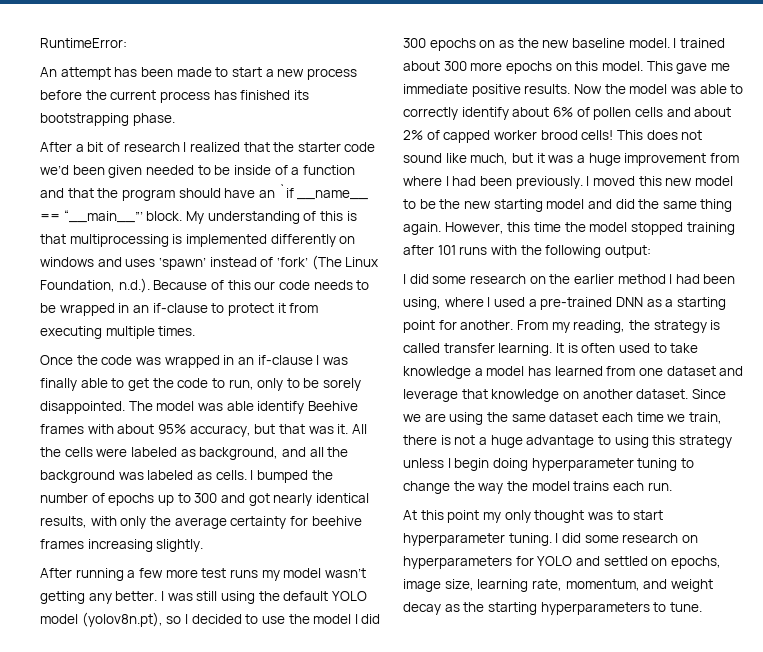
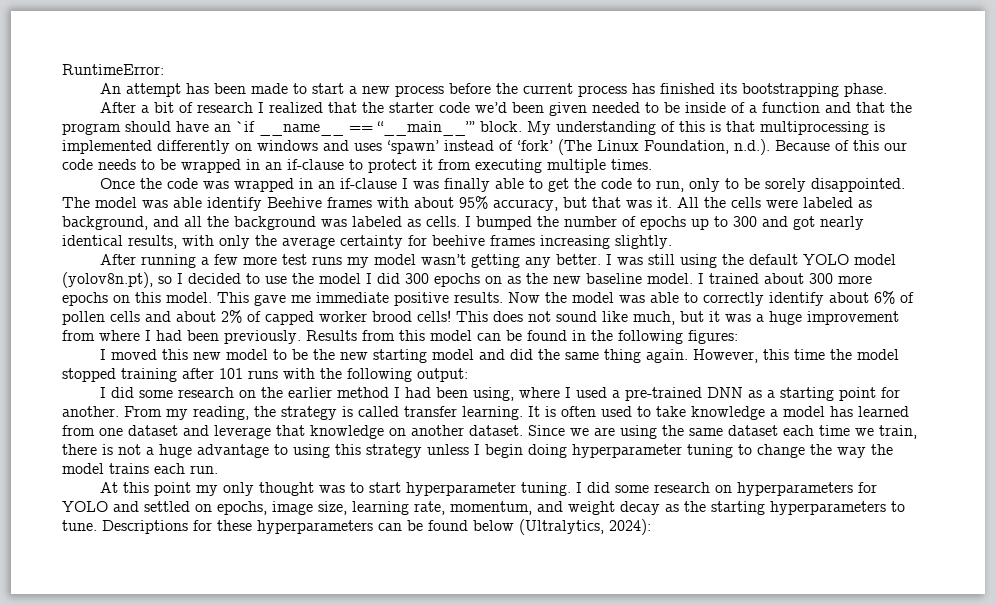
(583, 182) none -> [306,330,738,344] Results from this model can be found in the following figures: //
(702, 607) none -> [102,519,651,535] Descriptions for these hyperparameters can be found below (Ultralytics, 2024):

